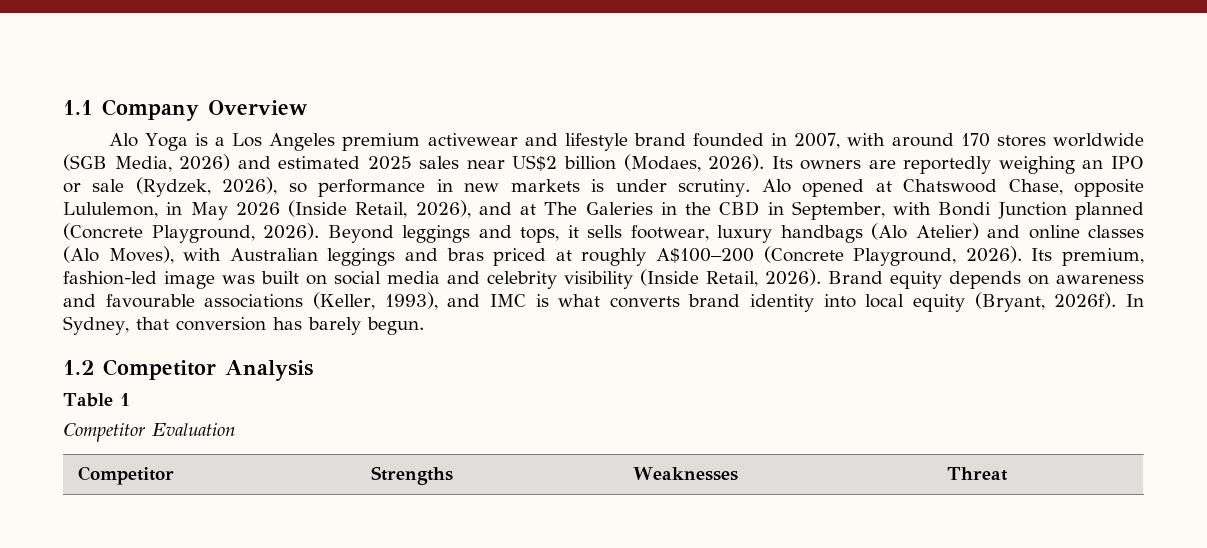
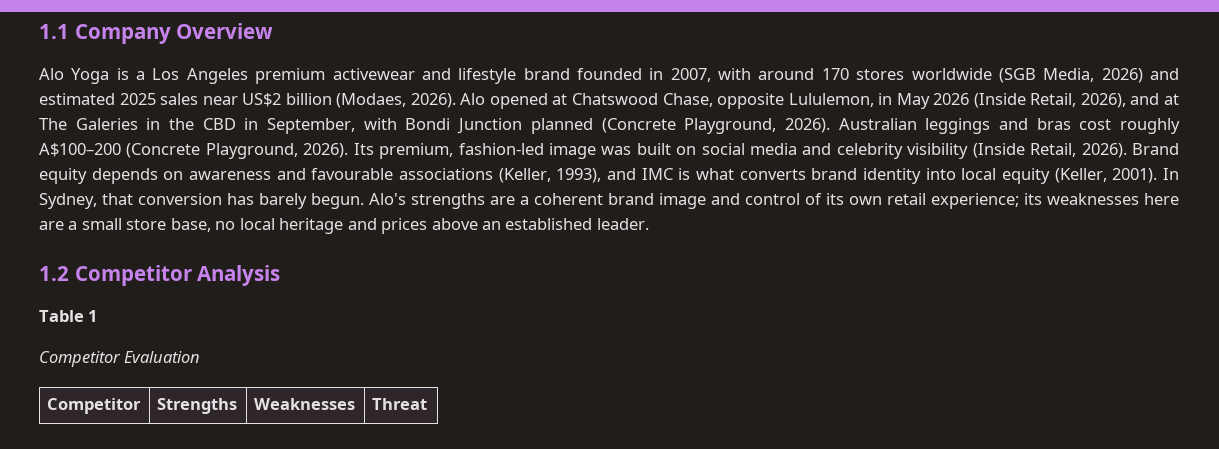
[771,156,1144,174] [63,177,751,197] Its owners are reportedly weighing an IPO or sale (Rydzek, 2026), so performance in new markets is under scrutiny. -> (456, 100) none
[327,223,1144,243] [63,246,222,264] Beyond leggings and tops, it sells footwear, luxury handbags (Alo Atelier) and online classes (Alo Moves), with -> (830, 125) none
[493,248,572,266] priced at -> [1079,119,1112,130] cost
[974,292,1117,312] (Bryant, 2026f). -> [1054,168,1158,183] (Keller, 2001).
(424, 326) none -> [369,193,1179,209] [39,218,649,234] Alo's strengths are a coherent brand image and control of its own retail experience; its weaknesses here are a small store base, no local heritage and prices above an established leader.

